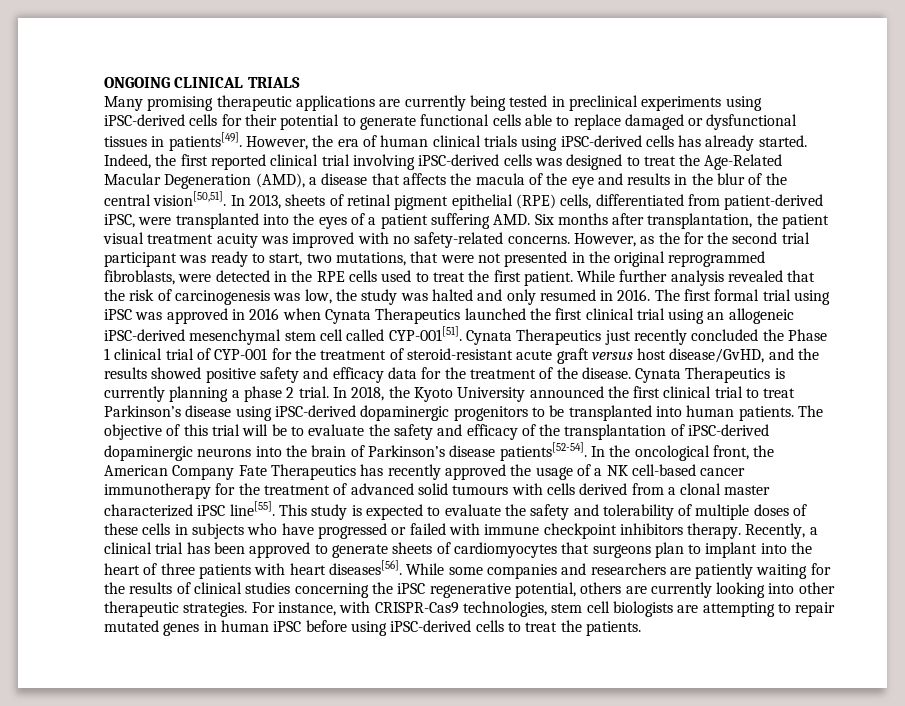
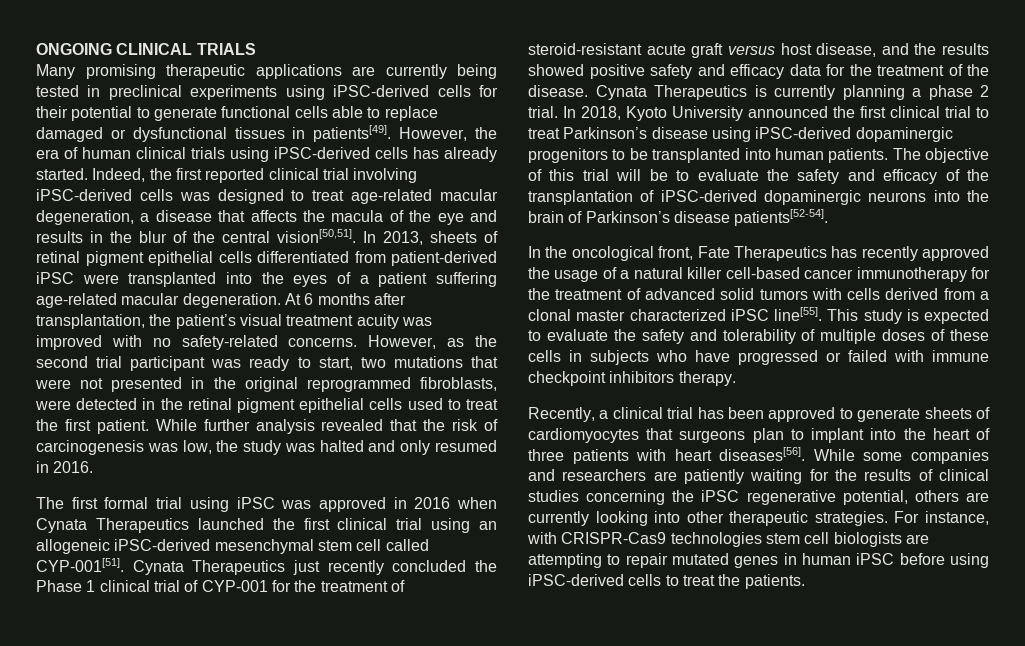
[679,154,783,170] [104,173,305,189] the Age-Related Macular Degeneration (AMD), -> [351,189,498,204] [36,210,134,225] age-related macular degeneration,
[515,194,592,209] (RPE) cells, -> [218,251,252,263] cells
[104,214,135,228] iPSC, -> [36,272,74,284] iPSC
[493,214,554,225] AMD. Six -> [36,293,314,308] age-related macular degeneration. At 6
[782,214,830,229] patient -> [175,314,236,329] patient’s
[683,232,729,244] for the -> (497, 341) none
[335,252,406,266] mutations, -> [393,356,463,368] mutations
[316,271,345,282] RPE -> [187,398,365,413] retinal pigment epithelial
(651, 295) none -> (94, 467) //
[669,348,765,363] disease/GvHD, -> [816,43,877,57] disease,
[388,386,410,398] the -> (621, 113) none
(587, 451) none -> (829, 217) //
[753,445,775,457] [104,465,235,480] the American Company -> (694, 253) none
[606,465,628,476] NK -> [633,267,723,279] natural killer
[452,485,509,495] tumours -> [759,289,808,300] tumors
(742, 531) none -> (736, 378) //
[462,601,547,617] technologies, -> [670,532,762,547] technologies

